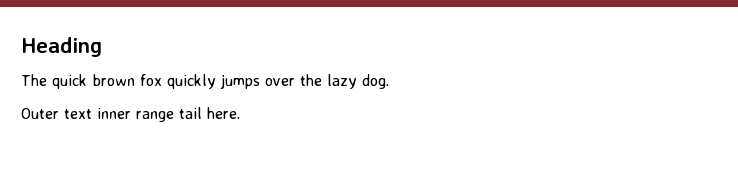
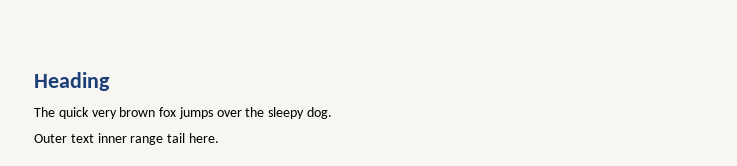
(87, 81) none -> [91,110,117,119] very
[167,74,216,89] quickly -> (177, 112) none
[327,74,357,89] lazy -> [268,107,305,119] sleepy

